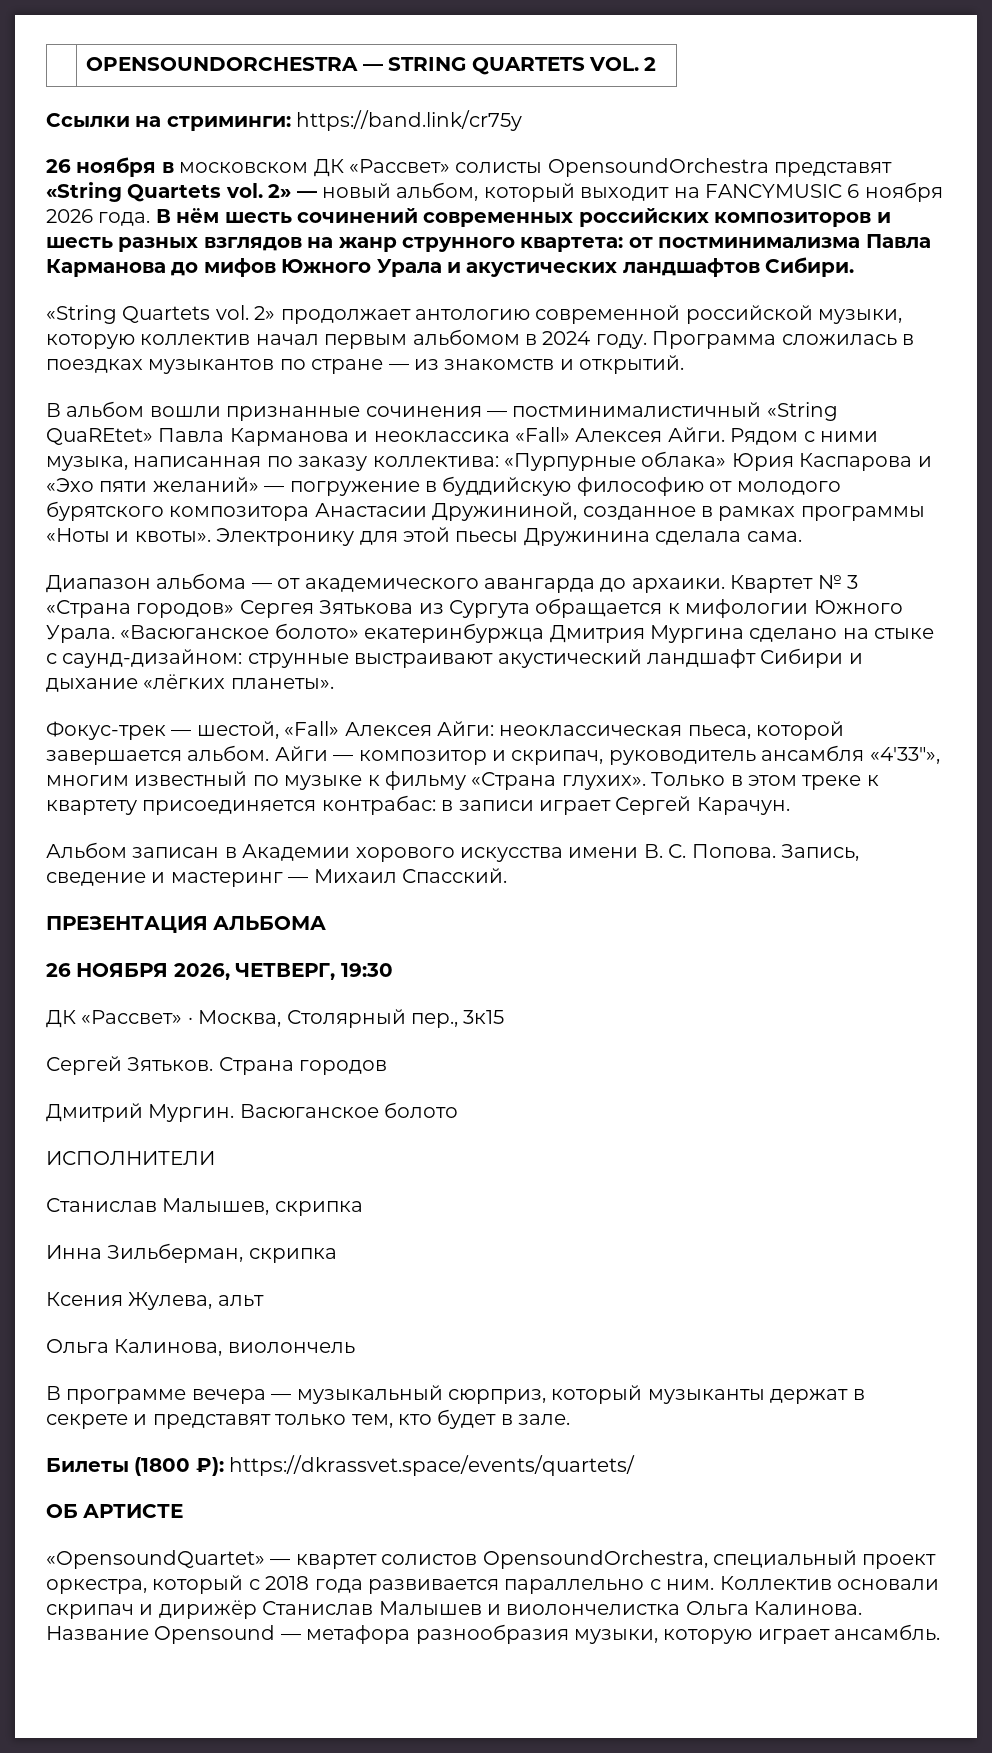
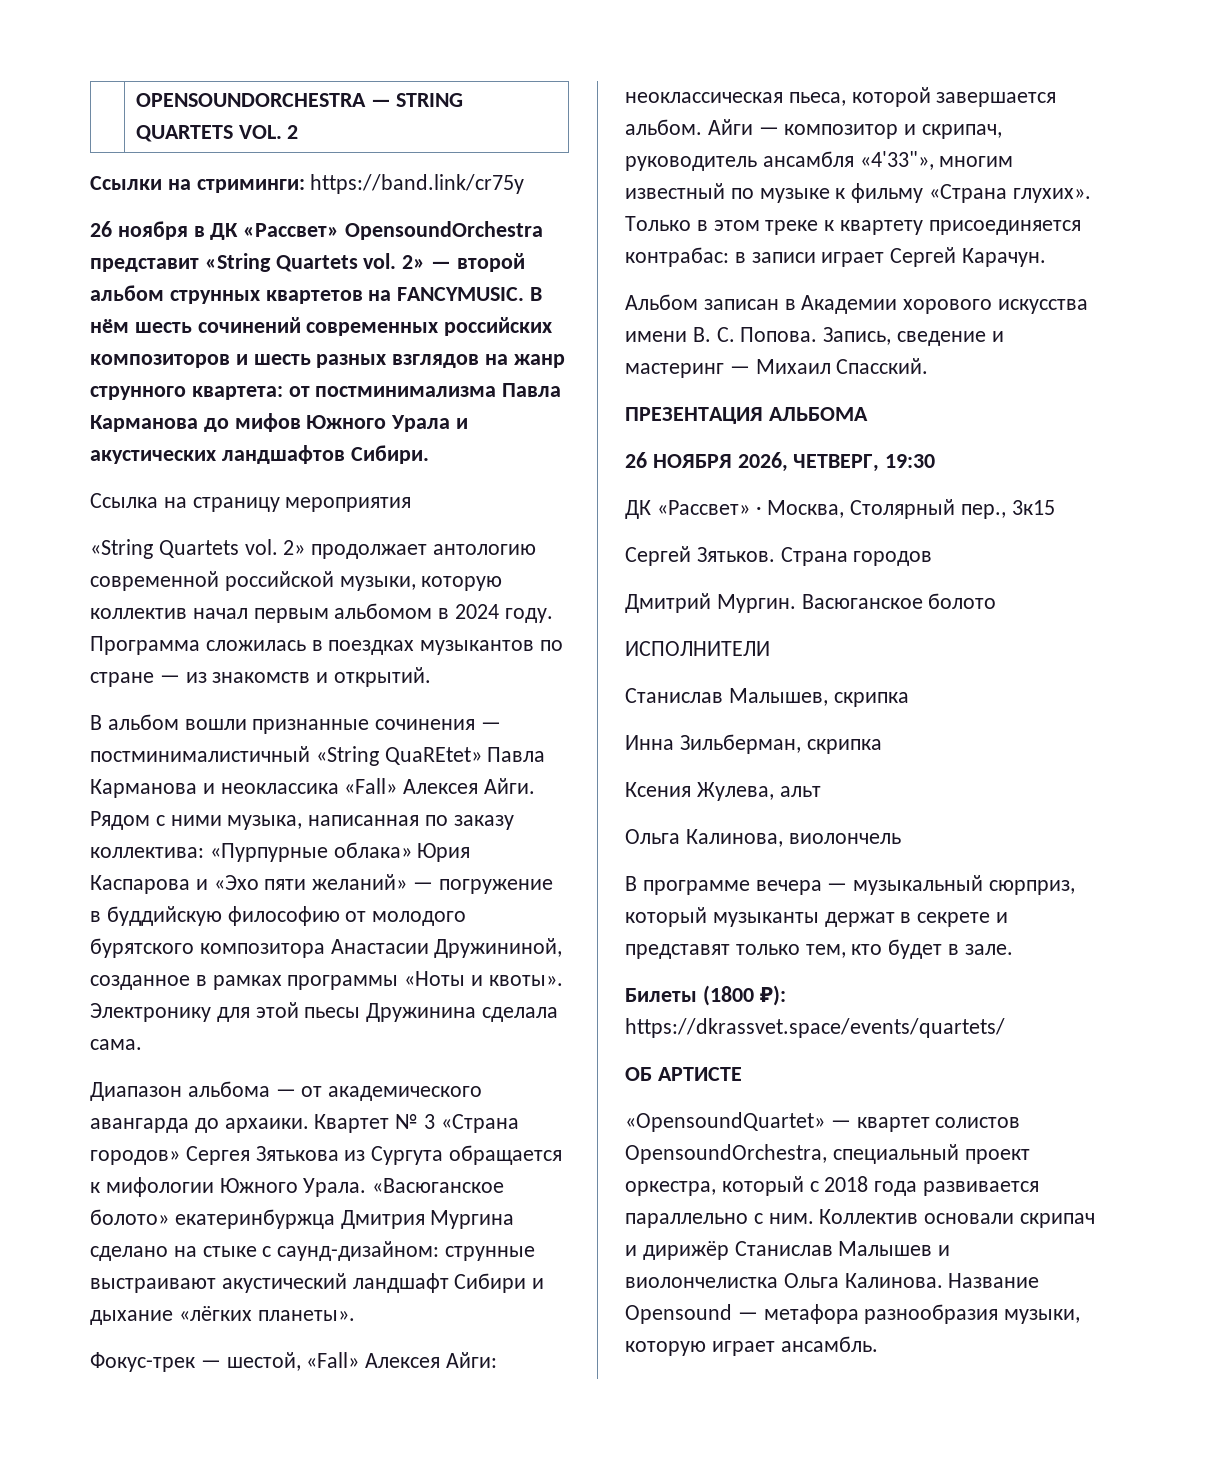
[179,158,893,177] московском ДК «Рассвет» солисты OpensoundOrchestra представят -> [210,221,544,240] [90,258,199,272] ДК «Рассвет» OpensoundOrchestra представит
[322,182,943,202] [46,209,151,226] новый альбом, который выходит на FANCYMUSIC 6 ноября 2026 года. -> [456,253,525,272] [90,285,525,304] второй альбом струнных квартетов на FANCYMUSIC.
(855, 267) none -> [90,493,412,512] // Ссылка на страницу мероприятия

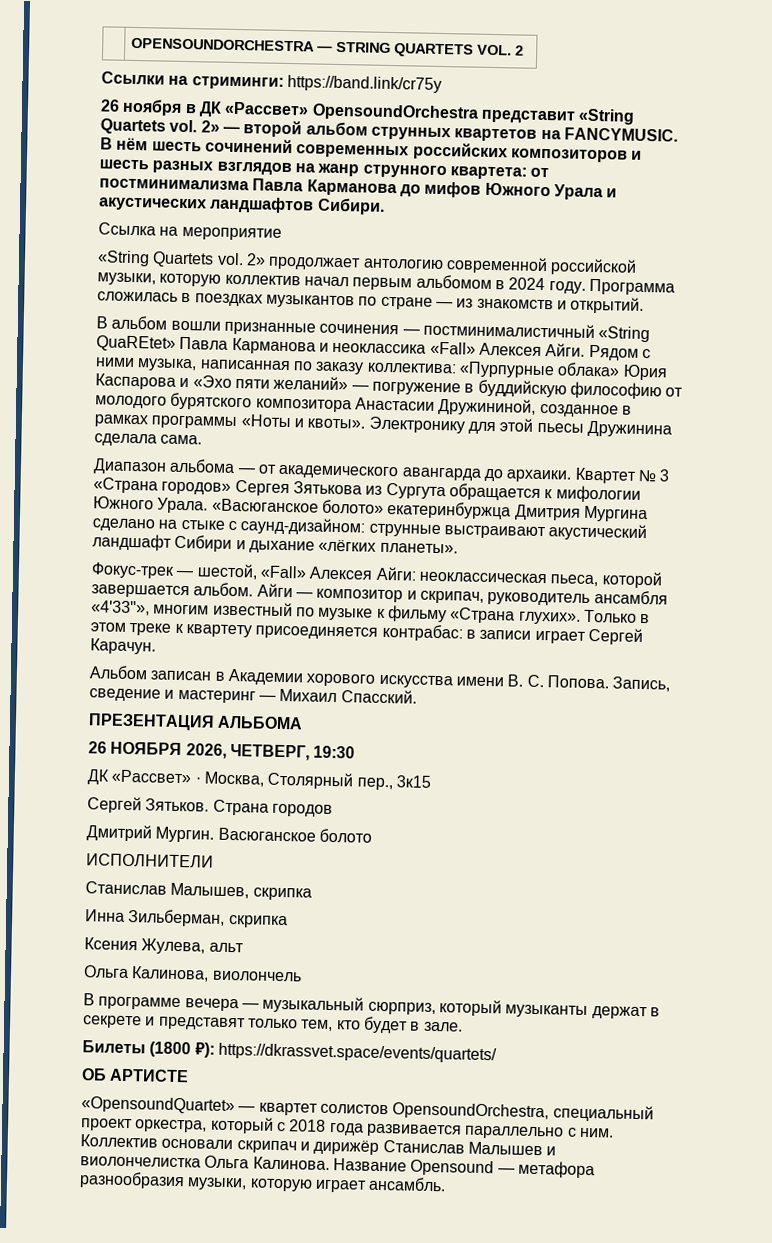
[192,497,412,512] страницу мероприятия -> [181,226,282,241] мероприятие

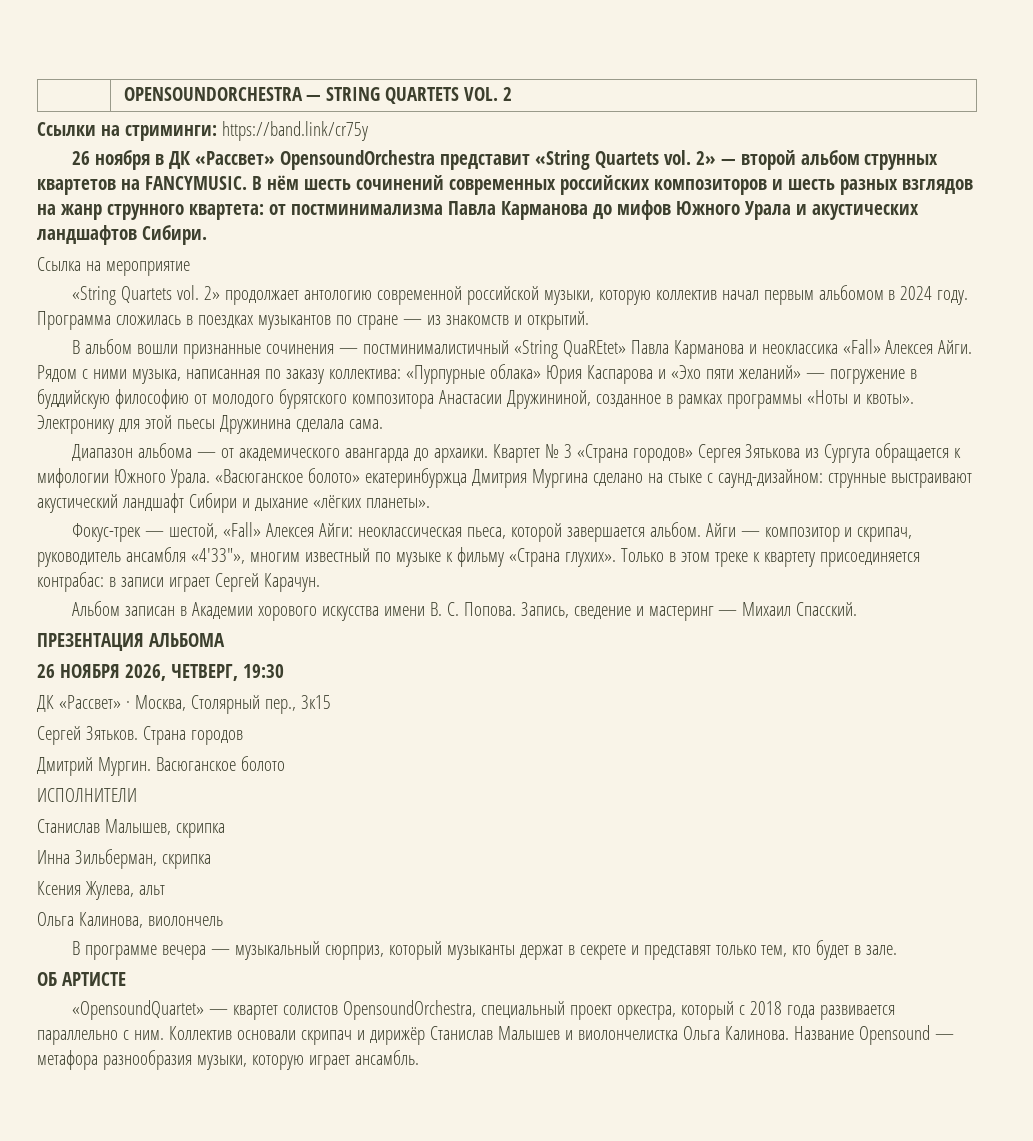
[82,1040,497,1064] // Билеты (1800 ₽): https://dkrassvet.space/events/quartets/ -> (898, 950) none

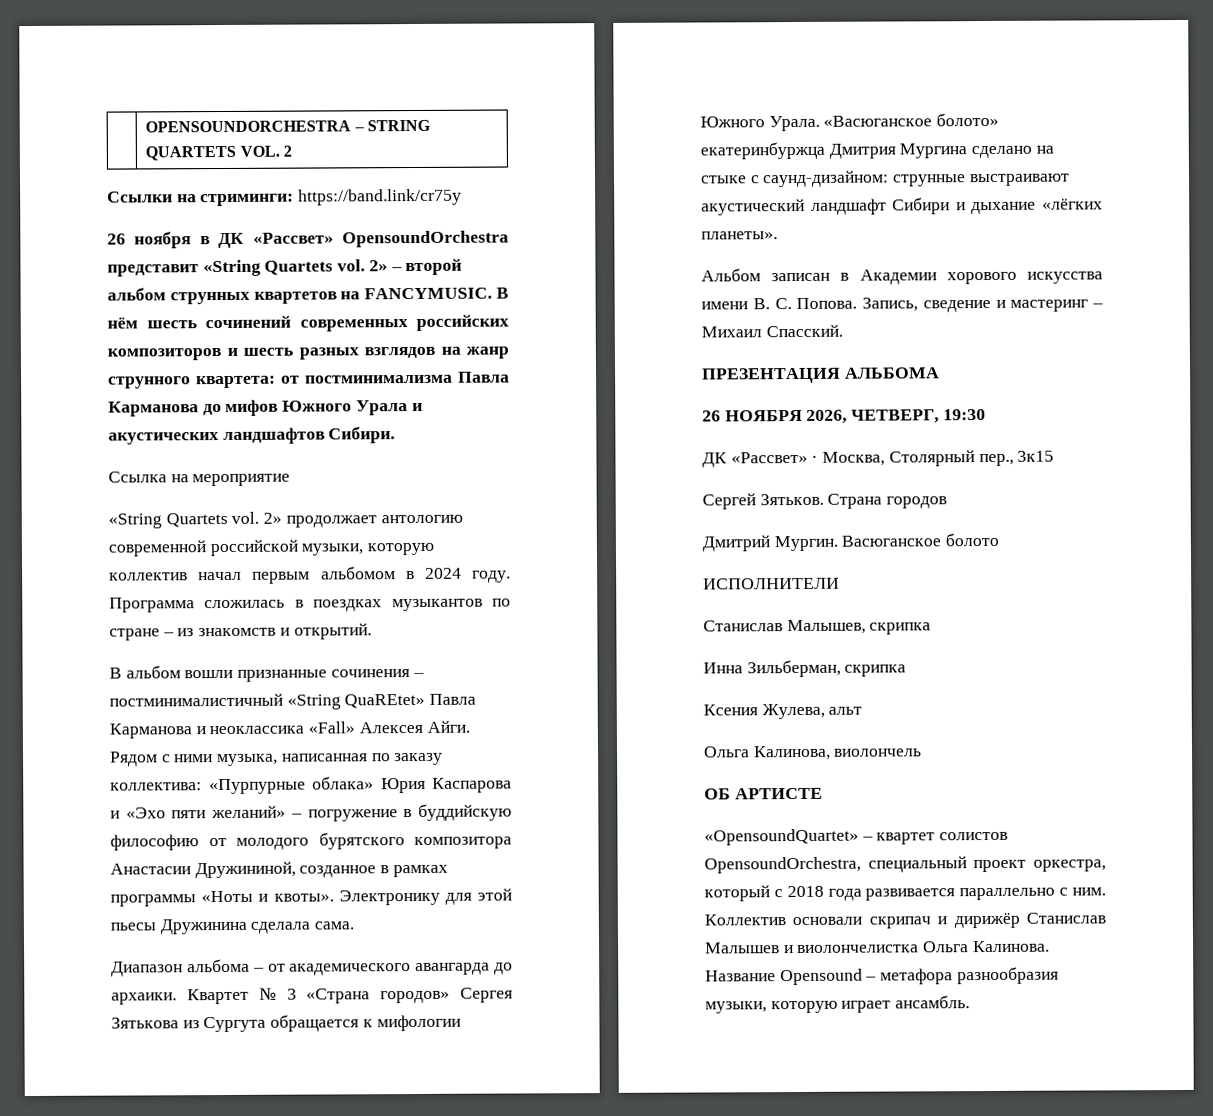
[306,95,322,101] — -> [353,127,365,132] –
[720,159,736,165] — -> [390,267,402,272] –
[402,319,422,325] — -> [162,632,174,637] –
[338,348,358,354] — -> [412,672,424,678] –
[805,373,825,379] — -> [290,813,302,818] –
[196,452,216,458] — -> [252,967,264,972] –
[71,522,913,542] [37,547,920,567] [37,572,320,592] // Фокус-трек — шестой, «Fall» Алексея Айги: неоклассическая пьеса, которой завершается альбом. Айги — композитор и скрипач, руководитель ансамбля «4'33"», многим известный по музыке к фильму «Страна глухих». Только в этом треке к квартету присоединяется контрабас: в записи играет Сергей Карачун. -> (778, 235) none
[718,610,738,616] — -> [1092,303,1103,308] –
[71,940,898,960] // В программе вечера — музыкальный сюрприз, который музыканты держат в секрете и представят только тем, кто будет в зале. -> (923, 752) none
[208,1009,228,1015] — -> [861,836,873,841] –
[934,1034,954,1040] — -> [865,976,877,981] –

